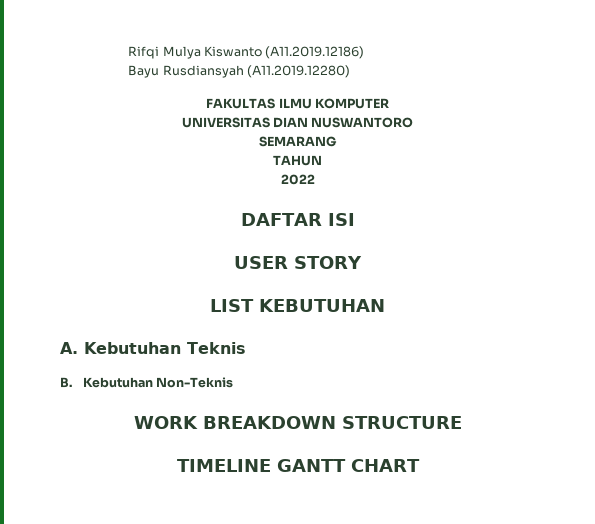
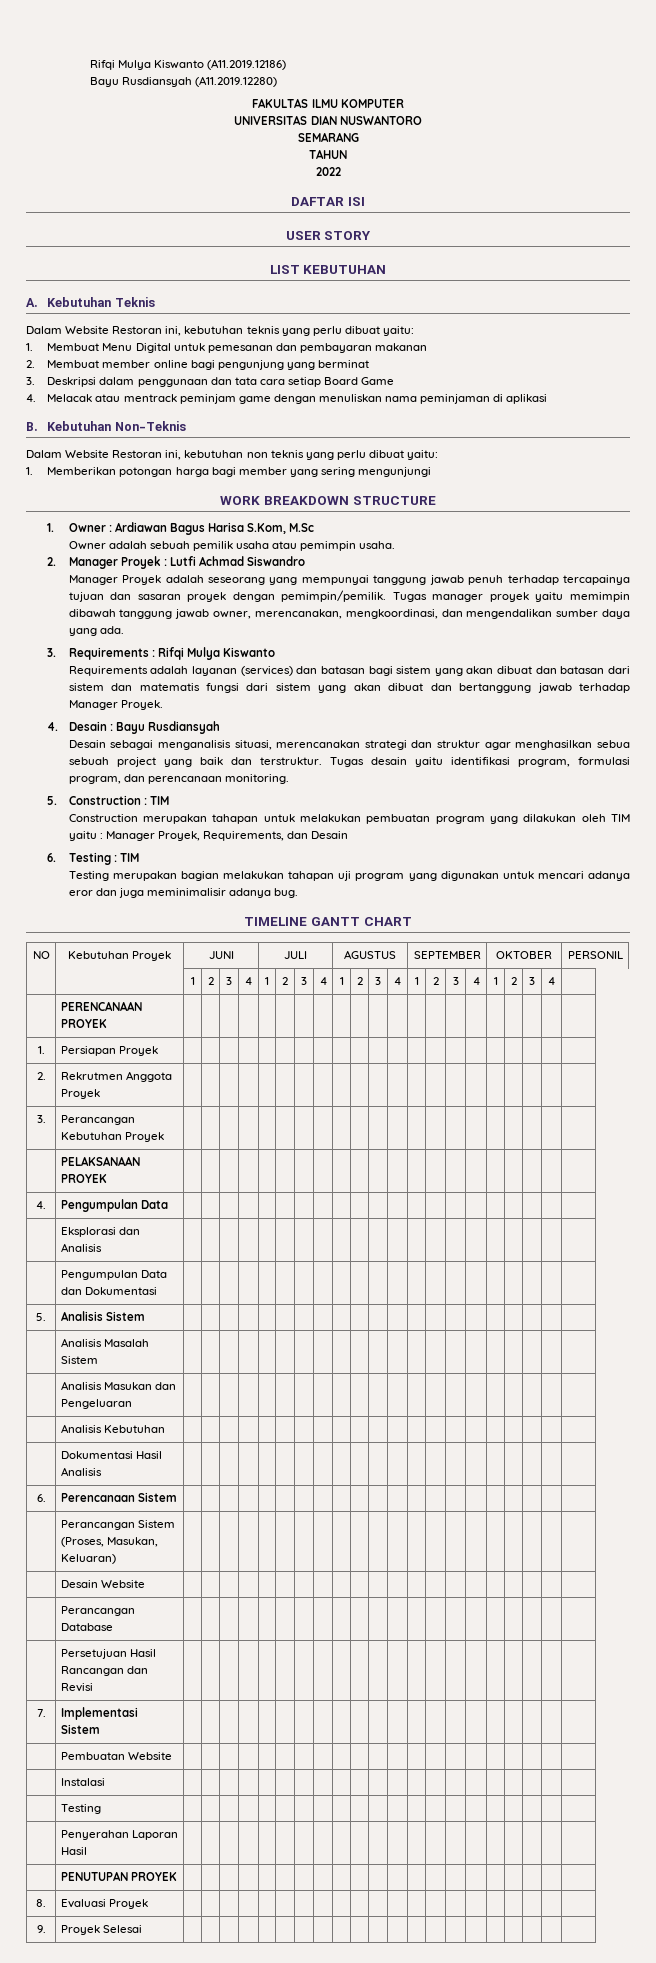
[60,377,234,388] [133,416,462,429] [176,459,420,472] B. Kebutuhan Non-Teknis // WORK BREAKDOWN STRUCTURE // TIMELINE GANTT CHART -> [26,326,414,336] [26,343,428,353] [26,360,369,370] [26,377,395,387] [26,394,548,404] [26,421,186,431] [26,450,439,460] [26,467,432,477] [220,496,436,505] [47,522,315,535] [68,541,396,551] [47,556,306,569] [68,575,630,585] [68,590,630,602] [68,609,630,619] [68,626,124,636] [47,647,276,660] [68,666,630,676] [68,683,630,693] [68,700,163,710] [47,721,220,734] [68,740,630,750] [68,757,630,767] [68,774,289,784] [47,795,169,805] [68,814,630,824] [68,831,349,841] [47,852,139,865] [68,871,630,881] [68,888,299,898] [244,917,412,926] [32,951,50,959] [67,951,172,961] [208,951,234,959] [284,951,307,959] [344,950,396,959] [413,951,481,959] [496,951,552,959] [567,951,623,959] [190,977,195,985] [207,977,214,985] [226,977,232,985] [245,977,252,985] [265,977,269,985] [282,977,288,985] [301,977,307,985] [319,977,327,985] [339,977,344,985] [356,977,363,985] [375,977,381,985] [394,977,401,985] [414,977,419,985] [432,977,439,985] [452,977,459,985] [472,977,480,985] [493,977,498,985] [510,977,517,985] [529,977,535,985] [548,977,555,985] [60,1001,142,1011] [60,1019,107,1028] [37,1046,45,1054] [60,1046,158,1056] [36,1072,46,1080] [60,1071,172,1082] [60,1089,100,1099] [36,1115,46,1123] [60,1115,135,1125] [60,1132,164,1142] [60,1156,140,1166] [60,1174,107,1183] [36,1201,46,1209] [60,1199,168,1212] [60,1227,140,1237] [60,1243,102,1252] [60,1270,167,1280] [60,1287,157,1295] [36,1313,46,1321] [60,1311,145,1321] [60,1338,149,1347] [60,1356,98,1364] [60,1381,177,1390] [60,1399,132,1409] [60,1424,165,1433] [60,1451,162,1459] [60,1467,102,1476] [36,1494,46,1502] [60,1492,177,1502] [60,1520,175,1530] [60,1537,158,1547] [60,1554,116,1564] [60,1580,145,1588] [60,1606,135,1616] [60,1623,113,1631] [60,1649,156,1659] [60,1666,148,1676] [60,1683,93,1692] [36,1709,46,1717] [60,1707,138,1720] [60,1724,100,1734] [60,1752,172,1760] [60,1778,105,1786] [60,1804,101,1814] [60,1830,178,1840] [60,1847,87,1855] [60,1871,177,1881] [36,1899,46,1907] [60,1899,148,1909] [36,1925,46,1933] [60,1925,142,1935] Dalam Website Restoran ini, kebutuhan teknis yang perlu dibuat yaitu: // 1. Membuat Menu Digital untuk pemesanan dan pembayaran makanan // 2. Membuat member online bagi pengunjung yang berminat // 3. Deskripsi dalam penggunaan dan tata cara setiap Board Game // 4. Melacak atau mentrack peminjam game dengan menuliskan nama peminjaman di aplikasi // B. Kebutuhan Non-Teknis // Dalam Website Restoran ini, kebutuhan non teknis yang perlu dibuat yaitu: // 1. Memberikan potongan harga bagi member yang sering mengunjungi // WORK BREAKDOWN STRUCTURE // 1. Owner : Ardiawan Bagus Harisa S.Kom, M.Sc // Owner adalah sebuah pemilik usaha atau pemimpin usaha. // 2. Manager Proyek : Lutfi Achmad Siswandro // Manager Proyek adalah seseorang yang mempunyai tanggung jawab penuh terhadap tercapainya tujuan dan sasaran proyek dengan pemimpin/pemilik. Tugas manager proyek yaitu memimpin dibawah tanggung jawab owner, merencanakan, mengkoordinasi, dan mengendalikan sumber daya yang ada. // 3. Requirements : Rifqi Mulya Kiswanto // Requirements adalah layanan (services) dan batasan bagi sistem yang akan dibuat dan batasan dari sistem dan matematis fungsi dari sistem yang akan dibuat dan bertanggung jawab terhadap Manager Proyek. // 4. Desain : Bayu Rusdiansyah // Desain sebagai menganalisis situasi, merencanakan strategi dan struktur agar menghasilkan sebua sebuah project yang baik dan terstruktur. Tugas desain yaitu identifikasi program, formulasi program, dan perencanaan monitoring. // 5. Construction : TIM // Construction merupakan tahapan untuk melakukan pembuatan program yang dilakukan oleh TIM yaitu : Manager Proyek, Requirements, dan Desain // 6. Testing : TIM // Testing merupakan bagian melakukan tahapan uji program yang digunakan untuk mencari adanya eror dan juga meminimalisir adanya bug. // TIMELINE GANTT CHART // NO | Kebutuhan Proyek | JUNI | JULI | AGUSTUS | SEPTEMBER | OKTOBER | PERSONIL // | | 1 | 2 | 3 | 4 | 1 | 2 | 3 | 4 | 1 | 2 | 3 | 4 | 1 | 2 | 3 | 4 | 1 | 2 | 3 | 4 | // | PERENCANAAN PROYEK | | | | | | | | | | | | | | | | | | | | | // 1. | Persiapan Proyek | | | | | | | | | | | | | | | | | | | | | // 2. | Rekrutmen Anggota Proyek | | | | | | | | | | | | | | | | | | | | | // 3. | Perancangan Kebutuhan Proyek | | | | | | | | | | | | | | | | | | | | | // | PELAKSANAAN PROYEK | | | | | | | | | | | | | | | | | | | | | // 4. | Pengumpulan Data | | | | | | | | | | | | | | | | | | | | | // | Eksplorasi dan Analisis | | | | | | | | | | | | | | | | | | | | | // | Pengumpulan Data dan Dokumentasi | | | | | | | | | | | | | | | | | | | | | // 5. | Analisis Sistem | | | | | | | | | | | | | | | | | | | | | // | Analisis Masalah Sistem | | | | | | | | | | | | | | | | | | | | | // | Analisis Masukan dan Pengeluaran | | | | | | | | | | | | | | | | | | | | | // | Analisis Kebutuhan | | | | | | | | | | | | | | | | | | | | | // | Dokumentasi Hasil Analisis | | | | | | | | | | | | | | | | | | | | | // 6. | Perencanaan Sistem | | | | | | | | | | | | | | | | | | | | | // | Perancangan Sistem (Proses, Masukan, Keluaran) | | | | | | | | | | | | | | | | | | | | | // | Desain Website | | | | | | | | | | | | | | | | | | | | | // | Perancangan Database | | | | | | | | | | | | | | | | | | | | | // | Persetujuan Hasil Rancangan dan Revisi | | | | | | | | | | | | | | | | | | | | | // 7. | Implementasi Sistem | | | | | | | | | | | | | | | | | | | | | // | Pembuatan Website | | | | | | | | | | | | | | | | | | | | | // | Instalasi | | | | | | | | | | | | | | | | | | | | | // | Testing | | | | | | | | | | | | | | | | | | | | | // | Penyerahan Laporan Hasil | | | | | | | | | | | | | | | | | | | | | // | PENUTUPAN PROYEK | | | | | | | | | | | | | | | | | | | | | // 8. | Evaluasi Proyek | | | | | | | | | | | | | | | | | | | | | // 9. | Proyek Selesai | | | | | | | | | | | | | | | | | | | | |

